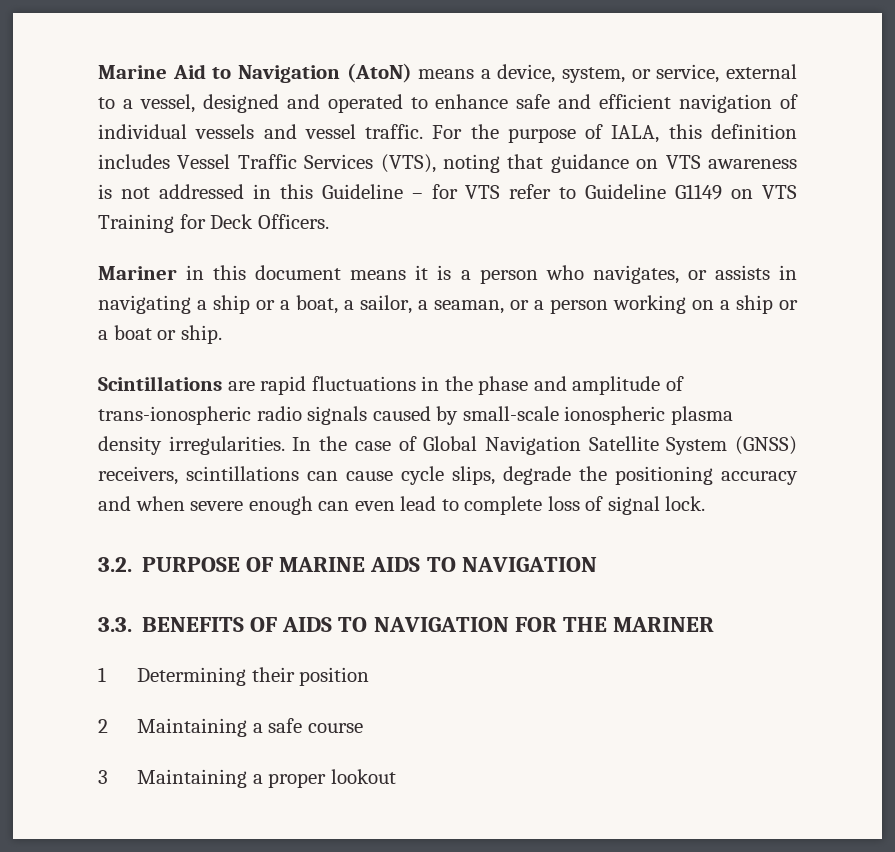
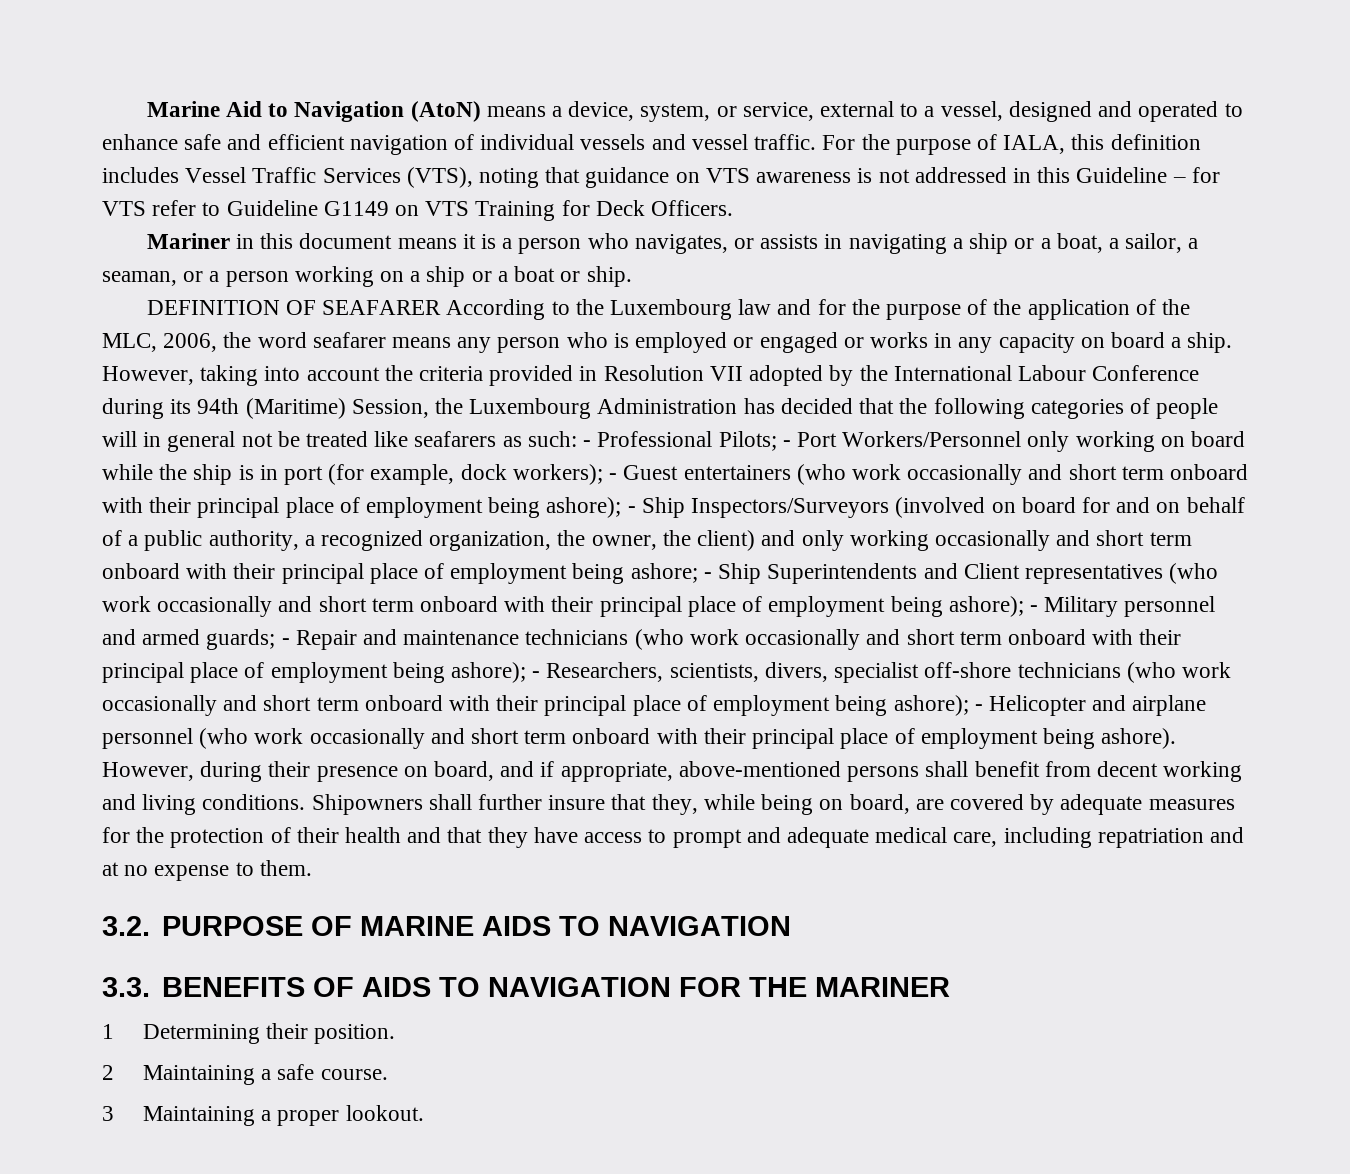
[98,376,684,395] [98,406,733,425] [98,436,797,455] [98,466,798,485] [98,496,706,515] Scintillations are rapid fluctuations in the phase and amplitude of trans-ionospheric radio signals caused by small-scale ionospheric plasma density irregularities. In the case of Global Navigation Satellite System (GNSS) receivers, scintillations can cause cycle slips, degrade the positioning accuracy and when severe enough can even lead to complete loss of signal lock. -> [146,299,1191,320] [102,332,1233,353] [102,365,1200,386] [102,398,1219,419] [102,431,1245,452] [102,464,1248,485] [102,497,1245,518] [102,530,1192,551] [102,563,1219,584] [102,596,1216,617] [102,629,1182,650] [102,662,1231,683] [102,695,1207,716] [102,728,1177,749] [102,761,1243,782] [102,794,1235,815] [102,827,1244,848] [102,860,312,881] DEFINITION OF SEAFARER According to the Luxembourg law and for the purpose of the application of the MLC, 2006, the word seafarer means any person who is employed or engaged or works in any capacity on board a ship. However, taking into account the criteria provided in Resolution VII adopted by the International Labour Conference during its 94th (Maritime) Session, the Luxembourg Administration has decided that the following categories of people will in general not be treated like seafarers as such: - Professional Pilots; - Port Workers/Personnel only working on board while the ship is in port (for example, dock workers); - Guest entertainers (who work occasionally and short term onboard with their principal place of employment being ashore); - Ship Inspectors/Surveyors (involved on board for and on behalf of a public authority, a recognized organization, the owner, the client) and only working occasionally and short term onboard with their principal place of employment being ashore; - Ship Superintendents and Client representatives (who work occasionally and short term onboard with their principal place of employment being ashore); - Military personnel and armed guards; - Repair and maintenance technicians (who work occasionally and short term onboard with their principal place of employment being ashore); - Researchers, scientists, divers, specialist off-shore technicians (who work occasionally and short term onboard with their principal place of employment being ashore); - Helicopter and airplane personnel (who work occasionally and short term onboard with their principal place of employment being ashore). However, during their presence on board, and if appropriate, above-mentioned persons shall benefit from decent working and living conditions. Shipowners shall further insure that they, while being on board, are covered by adequate measures for the protection of their health and that they have access to prompt and adequate medical care, including repatriation and at no expense to them.
[299,667,370,686] position -> [314,1024,396,1044] position.
[307,723,363,733] course -> [320,1069,388,1080] course.
[330,769,396,784] lookout -> [345,1105,424,1121] lookout.

